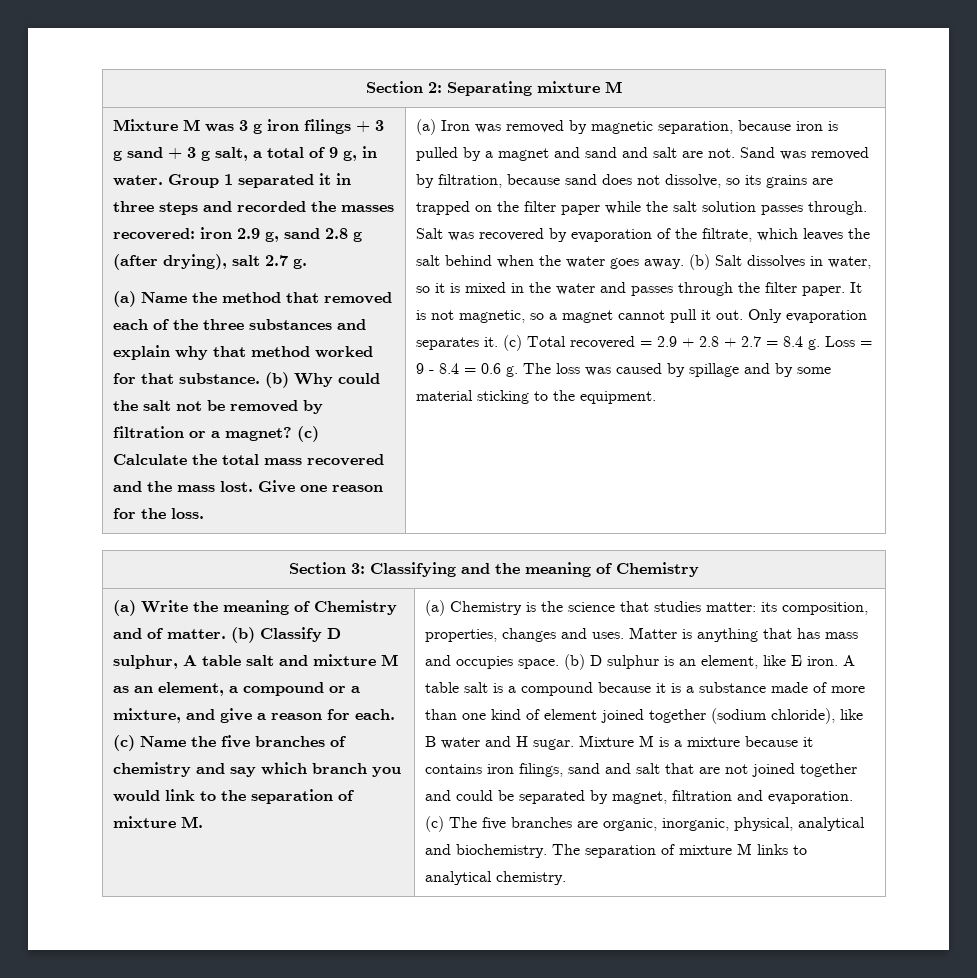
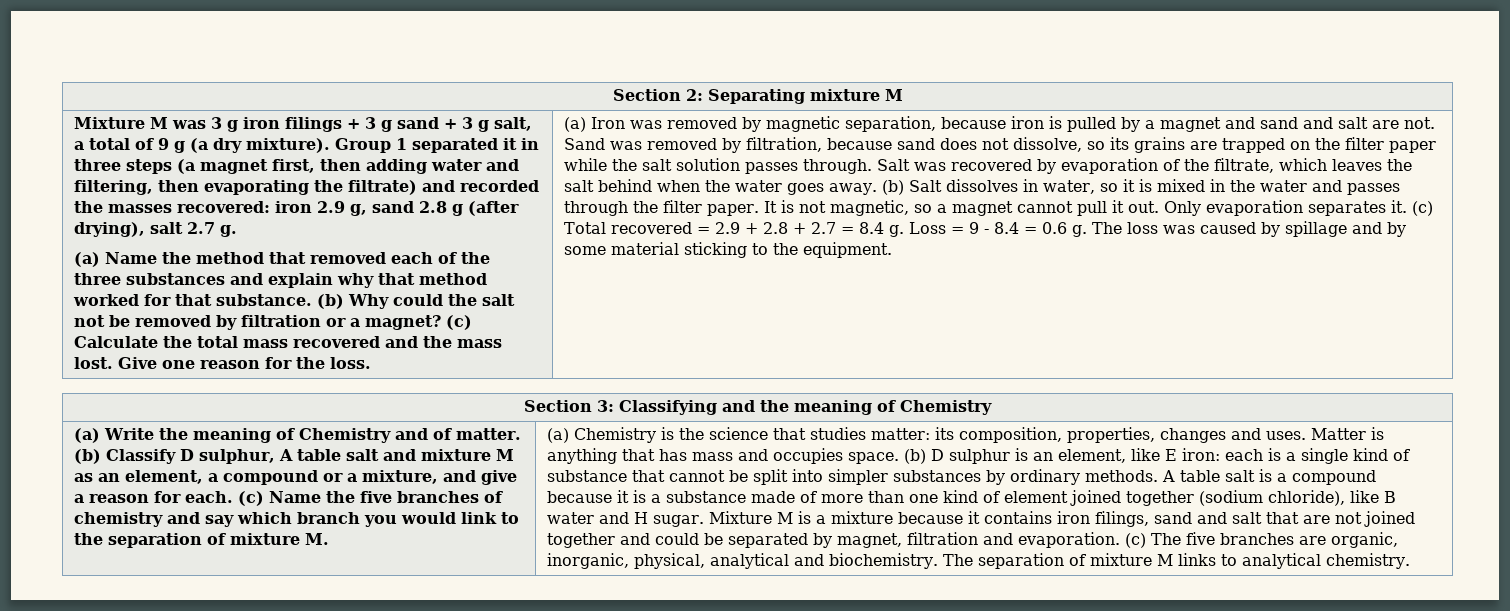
[343,146,378,161] [113,175,164,186] g, in water. -> [173,138,330,153] g (a dry mixture).
(199, 208) none -> [176,159,519,174] [73,180,417,195] (a magnet first, then adding water and filtering, then evaporating the filtrate)
[807,656,839,666] iron. -> [1181,448,1410,464] [546,469,1158,485] iron: each is a single kind of substance that cannot be split into simpler substances by ordinary methods.

